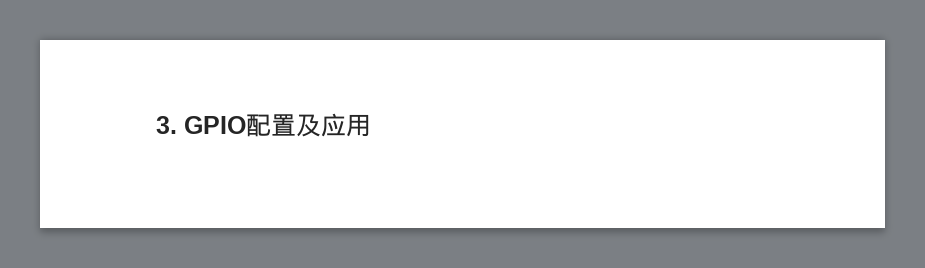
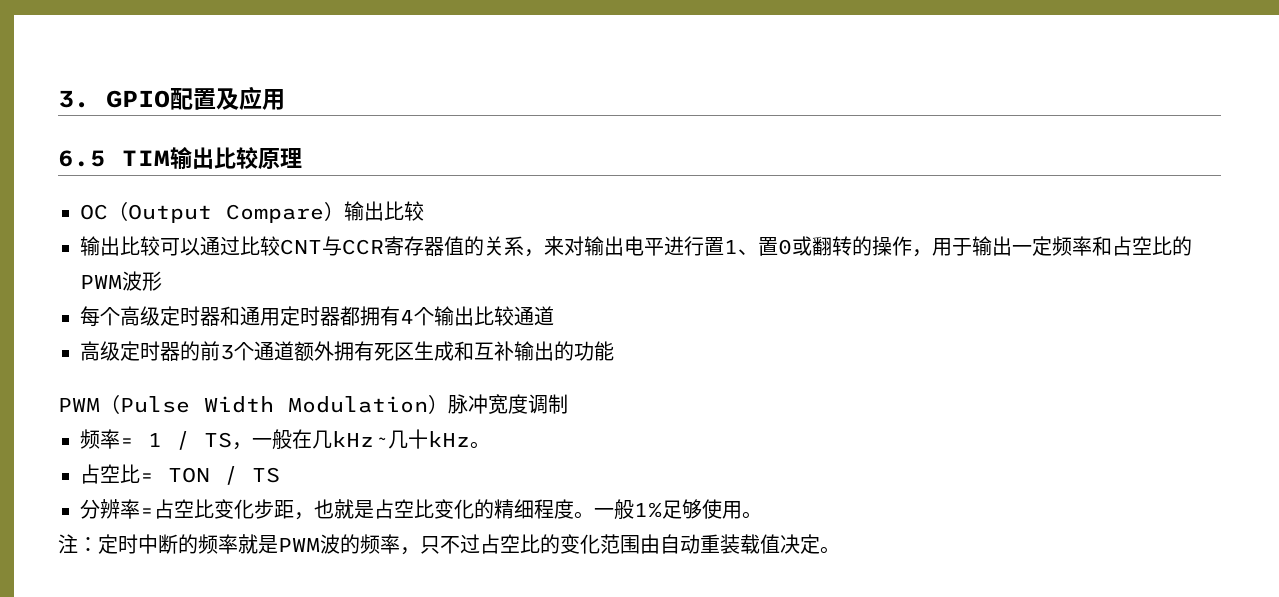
(371, 125) none -> [58,147,302,169] [80,201,424,223] [80,236,1192,257] [80,271,162,291] [80,306,554,327] [80,341,614,361] [58,394,568,414] [80,429,490,450] [80,464,280,485] [80,499,762,520] [58,534,840,555] // 6.5 TIM输出比较原理 // OC（Output Compare）输出比较 // 输出比较可以通过比较CNT与CCR寄存器值的关系，来对输出电平进行置1、置0或翻转的操作，用于输出一定频率和占空比的PWM波形 // 每个高级定时器和通用定时器都拥有4个输出比较通道 // 高级定时器的前3个通道额外拥有死区生成和互补输出的功能 // PWM（Pulse Width Modulation）脉冲宽度调制 // 频率= 1 / TS，一般在几kHz~几十kHz。 // 占空比= TON / TS // 分辨率=占空比变化步距，也就是占空比变化的精细程度。一般1%足够使用。 // 注：定时中断的频率就是PWM波的频率，只不过占空比的变化范围由自动重装载值决定。

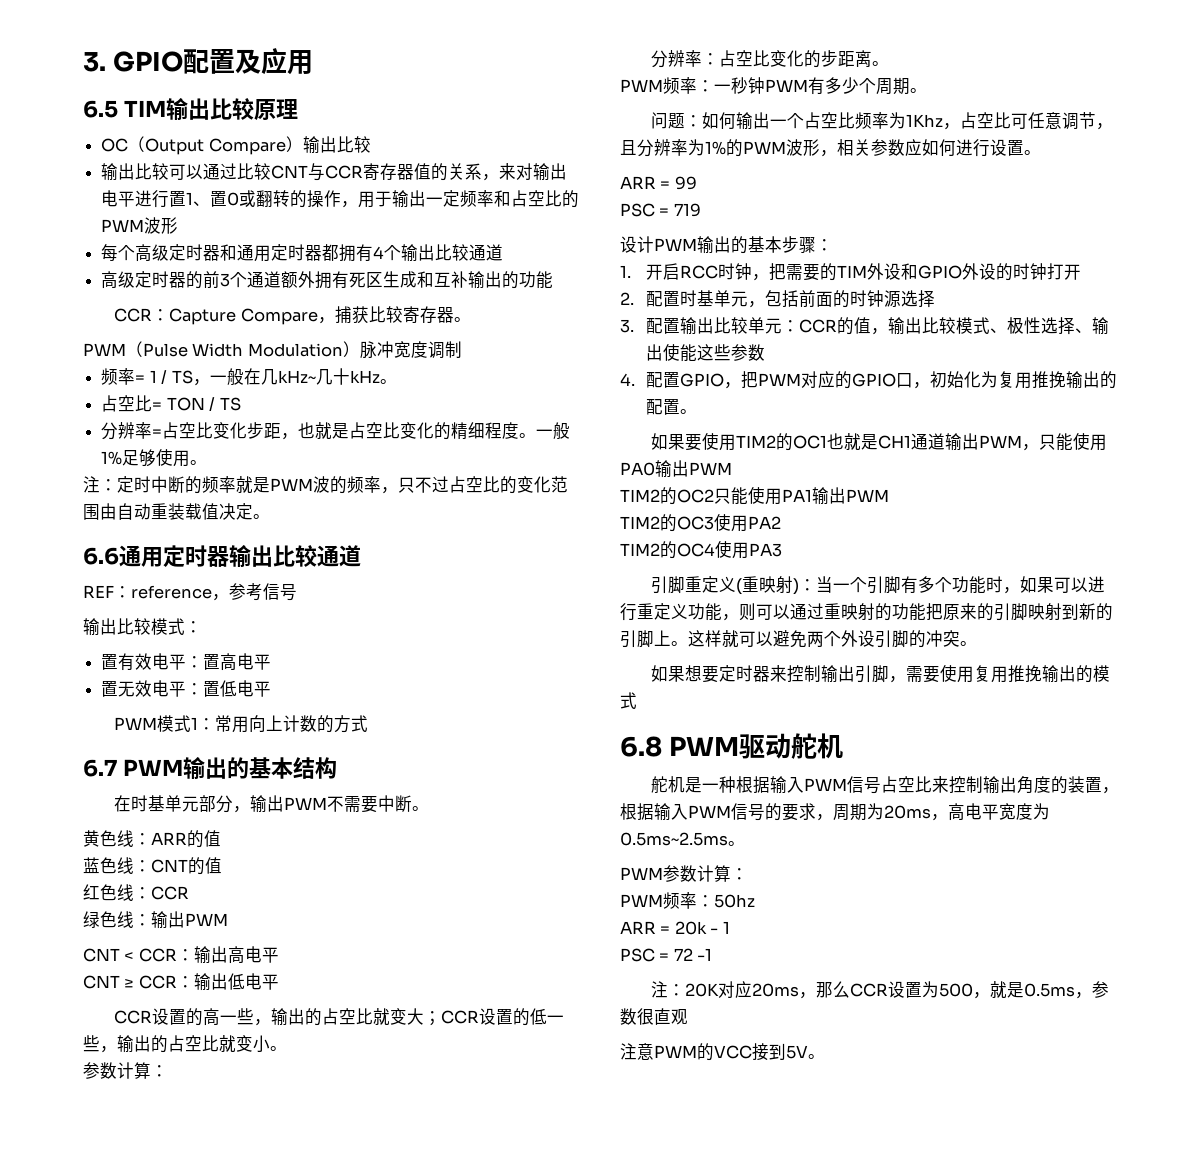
(614, 351) none -> [114,306,471,325] // CCR：Capture Compare，捕获比较寄存器。
(840, 550) none -> [83,545,361,567] [83,583,297,601] [83,618,202,636] [101,653,272,671] [101,680,272,697] [114,715,369,733] [83,757,337,779] [114,795,430,813] [83,830,221,848] [83,857,222,875] [83,884,189,901] [83,911,228,929] [83,946,279,964] [83,973,279,991] [114,1008,565,1026] [83,1035,287,1053] [83,1062,168,1079] [651,50,890,68] [620,77,927,95] [651,112,1114,130] [620,139,1041,157] [620,176,697,190] [620,203,701,217] [620,236,833,254] [620,263,1082,281] [620,290,936,308] [620,317,1110,335] [646,344,766,362] [620,371,1118,389] [646,399,698,415] [651,433,1108,451] [620,460,732,478] [620,487,889,505] [620,514,781,532] [620,541,782,559] [651,576,1106,595] [620,603,1113,621] [620,630,977,648] [651,665,1111,683] [620,692,637,709] [620,733,844,759] [651,776,1120,794] [620,803,1050,821] [620,832,745,846] [620,865,748,882] [620,892,755,909] [620,921,730,935] [620,948,713,962] [651,981,1110,999] [620,1008,688,1025] [620,1043,825,1061] // 6.6通用定时器输出比较通道 // REF：reference，参考信号 // 输出比较模式： // 置有效电平：置高电平 // 置无效电平：置低电平 // PWM模式1：常用向上计数的方式 // 6.7 PWM输出的基本结构 // 在时基单元部分，输出PWM不需要中断。 // 黄色线：ARR的值 // 蓝色线：CNT的值 // 红色线：CCR // 绿色线：输出PWM // CNT < CCR：输出高电平 // CNT ≥ CCR：输出低电平 // CCR设置的高一些，输出的占空比就变大；CCR设置的低一些，输出的占空比就变小。 // 参数计算： // 分辨率：占空比变化的步距离。 // PWM频率：一秒钟PWM有多少个周期。 // 问题：如何输出一个占空比频率为1Khz，占空比可任意调节，且分辨率为1%的PWM波形，相关参数应如何进行设置。 // ARR = 99 // PSC = 719 // 设计PWM输出的基本步骤： // 1.开启RCC时钟，把需要的TIM外设和GPIO外设的时钟打开 // 2.配置时基单元，包括前面的时钟源选择 // 3.配置输出比较单元：CCR的值，输出比较模式、极性选择、输出使能这些参数 // 4.配置GPIO，把PWM对应的GPIO口，初始化为复用推挽输出的配置。 // 如果要使用TIM2的OC1也就是CH1通道输出PWM，只能使用PA0输出PWM // TIM2的OC2只能使用PA1输出PWM // TIM2的OC3使用PA2 // TIM2的OC4使用PA3 // 引脚重定义(重映射)：当一个引脚有多个功能时，如果可以进行重定义功能，则可以通过重映射的功能把原来的引脚映射到新的引脚上。这样就可以避免两个外设引脚的冲突。 // 如果想要定时器来控制输出引脚，需要使用复用推挽输出的模式 // 6.8 PWM驱动舵机 // 舵机是一种根据输入PWM信号占空比来控制输出角度的装置，根据输入PWM信号的要求，周期为20ms，高电平宽度为0.5ms~2.5ms。 // PWM参数计算： // PWM频率：50hz // ARR = 20k - 1 // PSC = 72 -1 // 注：20K对应20ms，那么CCR设置为500，就是0.5ms，参数很直观 // 注意PWM的VCC接到5V。

